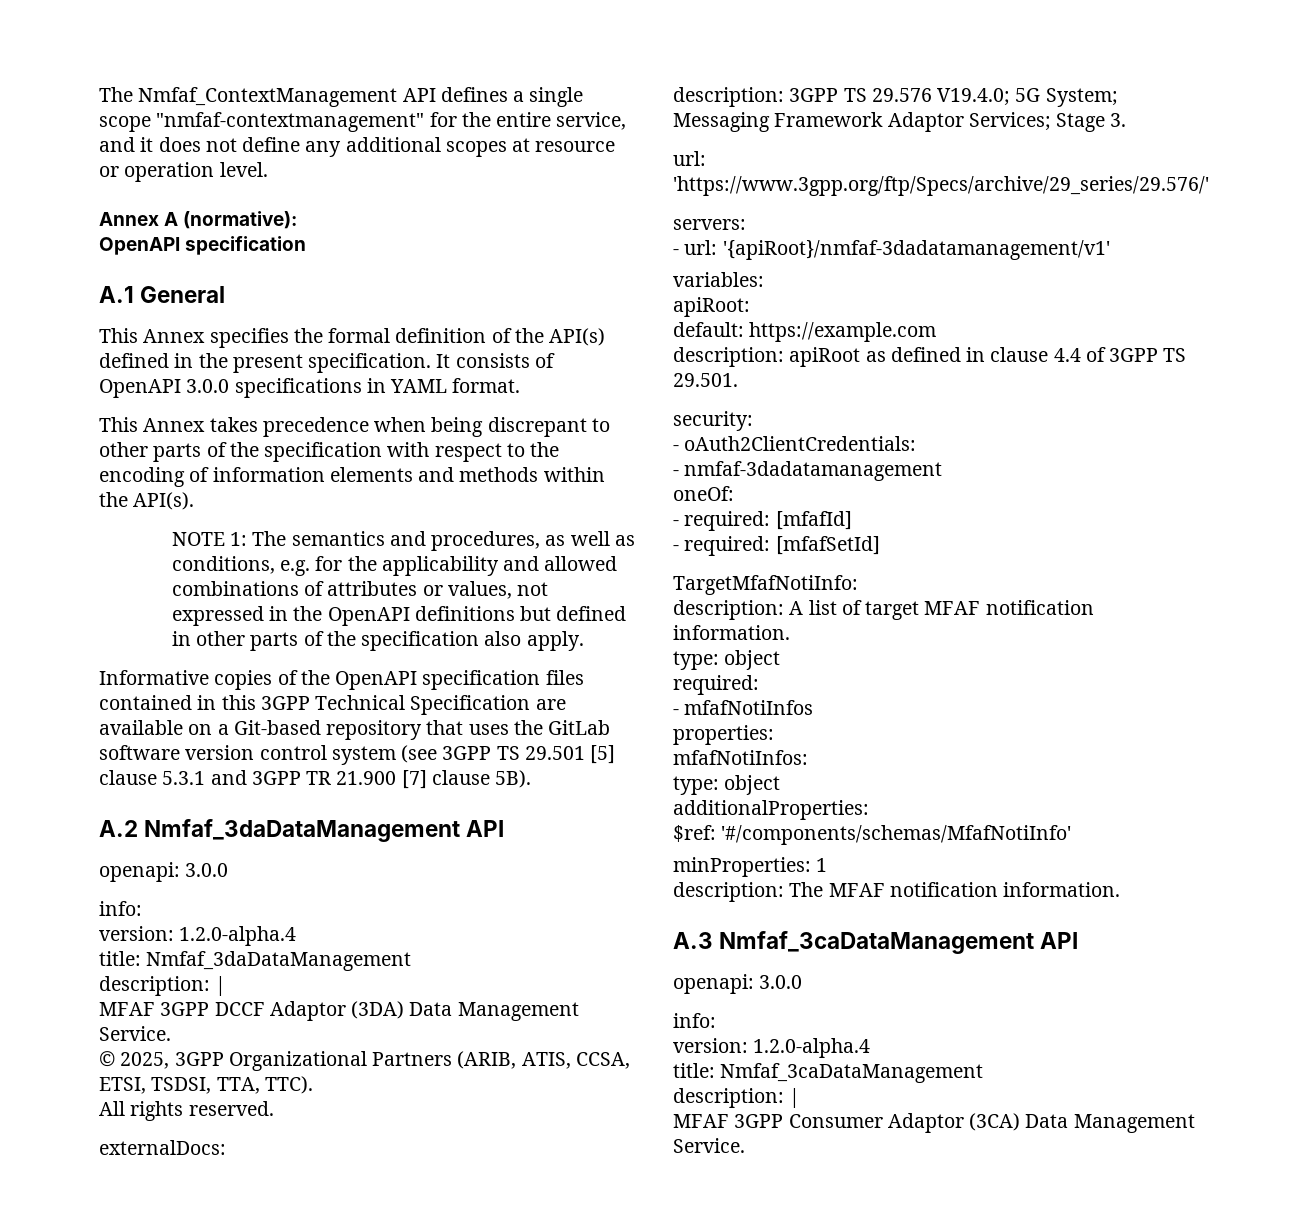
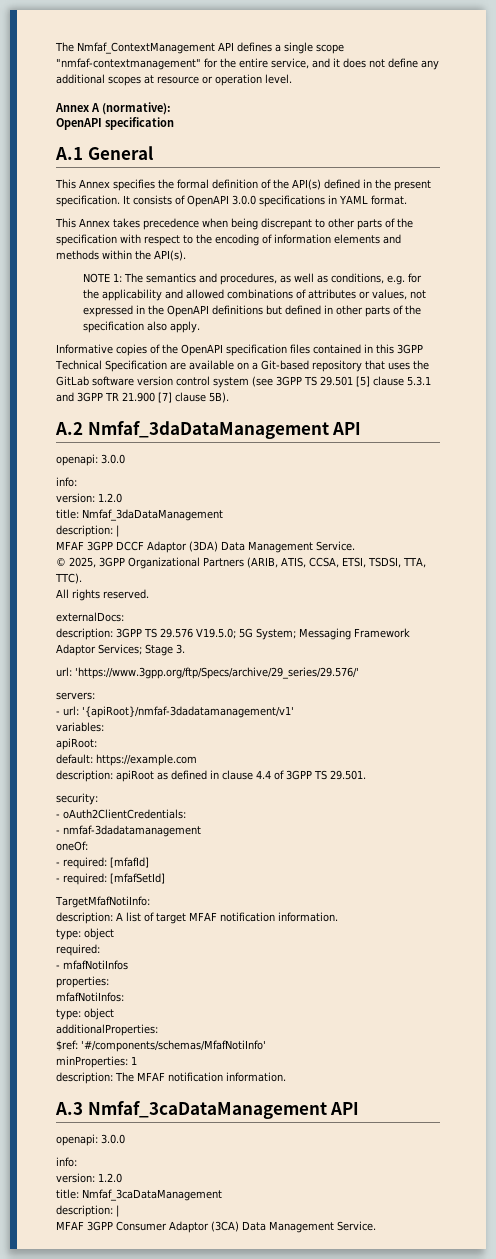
[179,926,297,946] 1.2.0-alpha.4 -> [98,493,122,503] 1.2.0
[937,88,1011,106] V19.4.0; -> [196,628,236,639] V19.5.0;
[753,1038,871,1058] 1.2.0-alpha.4 -> [98,1173,122,1183] 1.2.0

